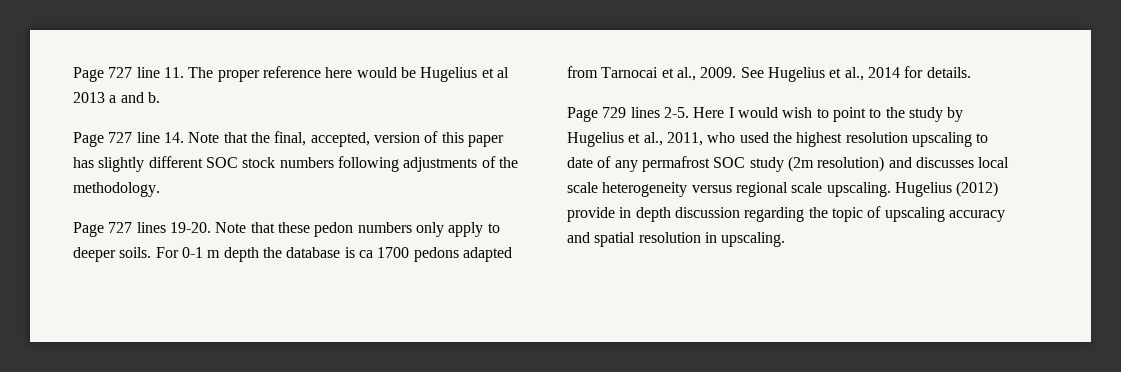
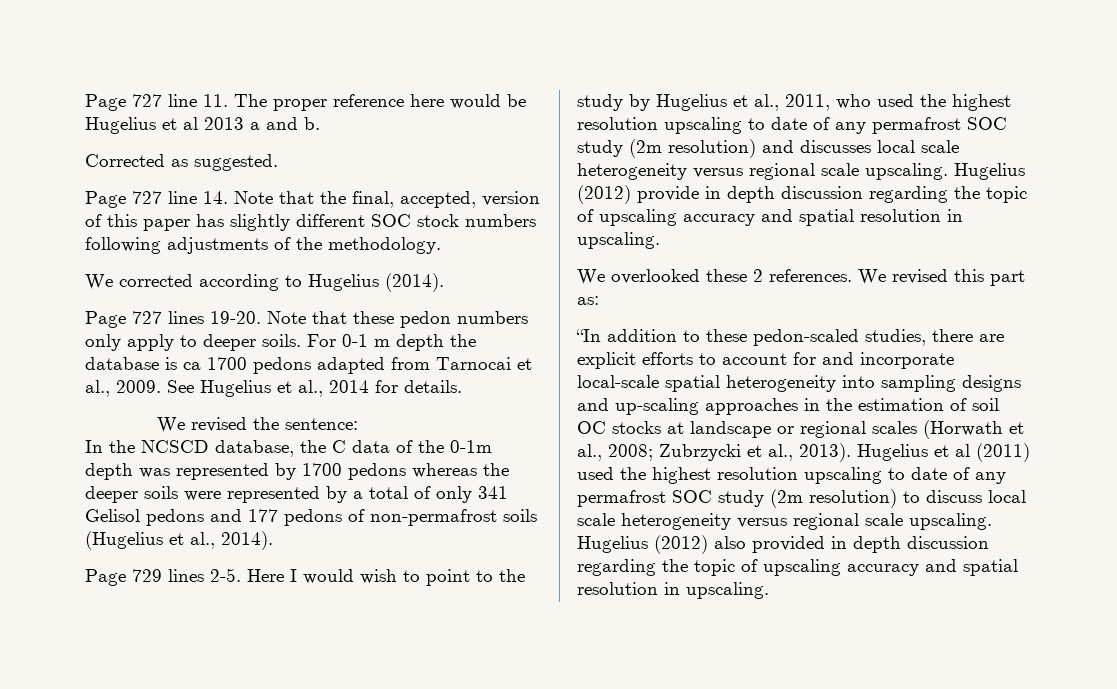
(160, 97) none -> [85,154,278,171] // Corrected as suggested.
(160, 189) none -> [85,273,444,292] // We corrected according to Hugelius (2014).
(971, 72) none -> [157,417,359,433] [85,440,492,457] [85,463,509,480] [85,486,508,503] [85,509,537,526] [85,531,273,550] // We revised the sentence: // In the NCSCD database, the C data of the 0-1m depth was represented by 1700 pedons whereas the deeper soils were represented by a total of only 341 Gelisol pedons and 177 pedons of non-permafrost soils (Hugelius et al., 2014).
(786, 239) none -> [577,269,1025,286] [577,296,599,305] [576,329,1004,346] [577,352,954,369] [577,375,1021,392] [577,398,999,415] [577,420,1024,439] [577,443,1030,462] [577,467,1006,484] [577,489,1026,508] [577,513,992,530] [577,535,989,554] [577,559,1018,576] [577,582,769,599] // We overlooked these 2 references. We revised this part as: // “In addition to these pedon-scaled studies, there are explicit efforts to account for and incorporate local-scale spatial heterogeneity into sampling designs and up-scaling approaches in the estimation of soil OC stocks at landscape or regional scales (Horwath et al., 2008; Zubrzycki et al., 2013). Hugelius et al (2011) used the highest resolution upscaling to date of any permafrost SOC study (2m resolution) to discuss local scale heterogeneity versus regional scale upscaling. Hugelius (2012) also provided in depth discussion regarding the topic of upscaling accuracy and spatial resolution in upscaling.

